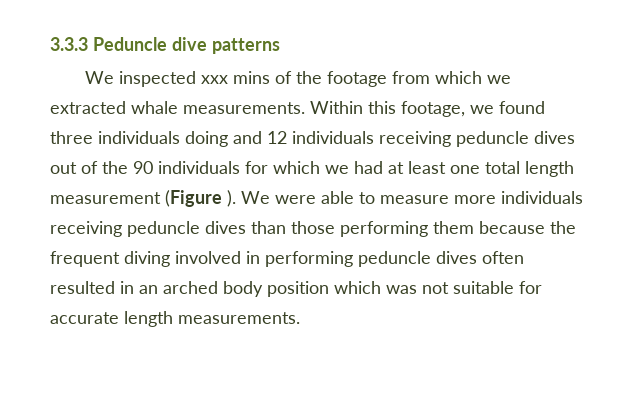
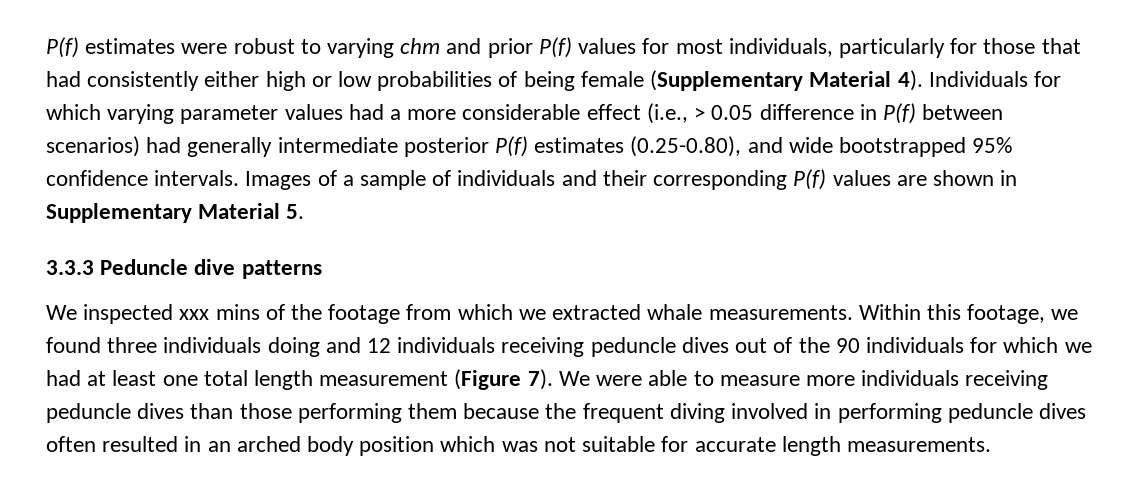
(50, 44) none -> [46,37,1081,58] [46,70,1061,91] [46,103,1004,124] [46,136,1013,157] [46,169,1018,190] [46,203,305,223] P(f) estimates were robust to varying chm and prior P(f) values for most individuals, particularly for those that had consistently either high or low probabilities of being female (Supplementary Material 4). Individuals for which varying parameter values had a more considerable effect (i.e., > 0.05 difference in P(f) between scenarios) had generally intermediate posterior P(f) estimates (0.25-0.80), and wide bootstrapped 95% confidence intervals. Images of a sample of individuals and their corresponding P(f) values are shown in Supplementary Material 5. //
[227,190,236,207] ). -> [527,369,553,390] 7).

